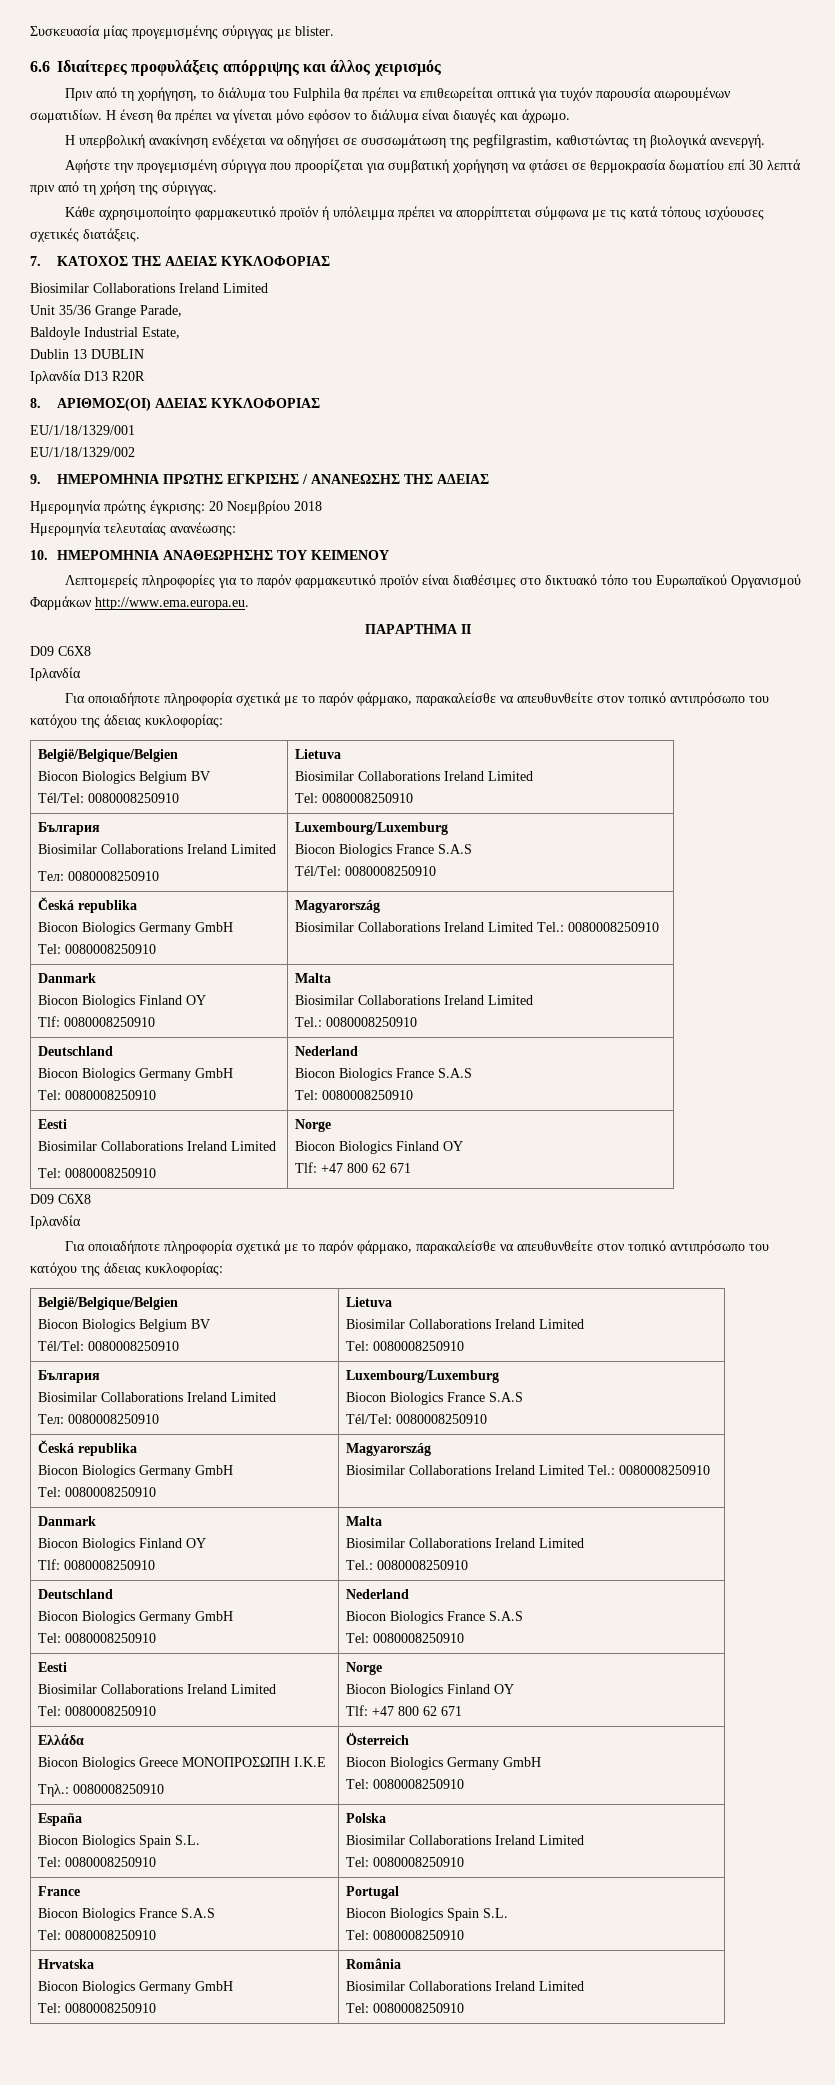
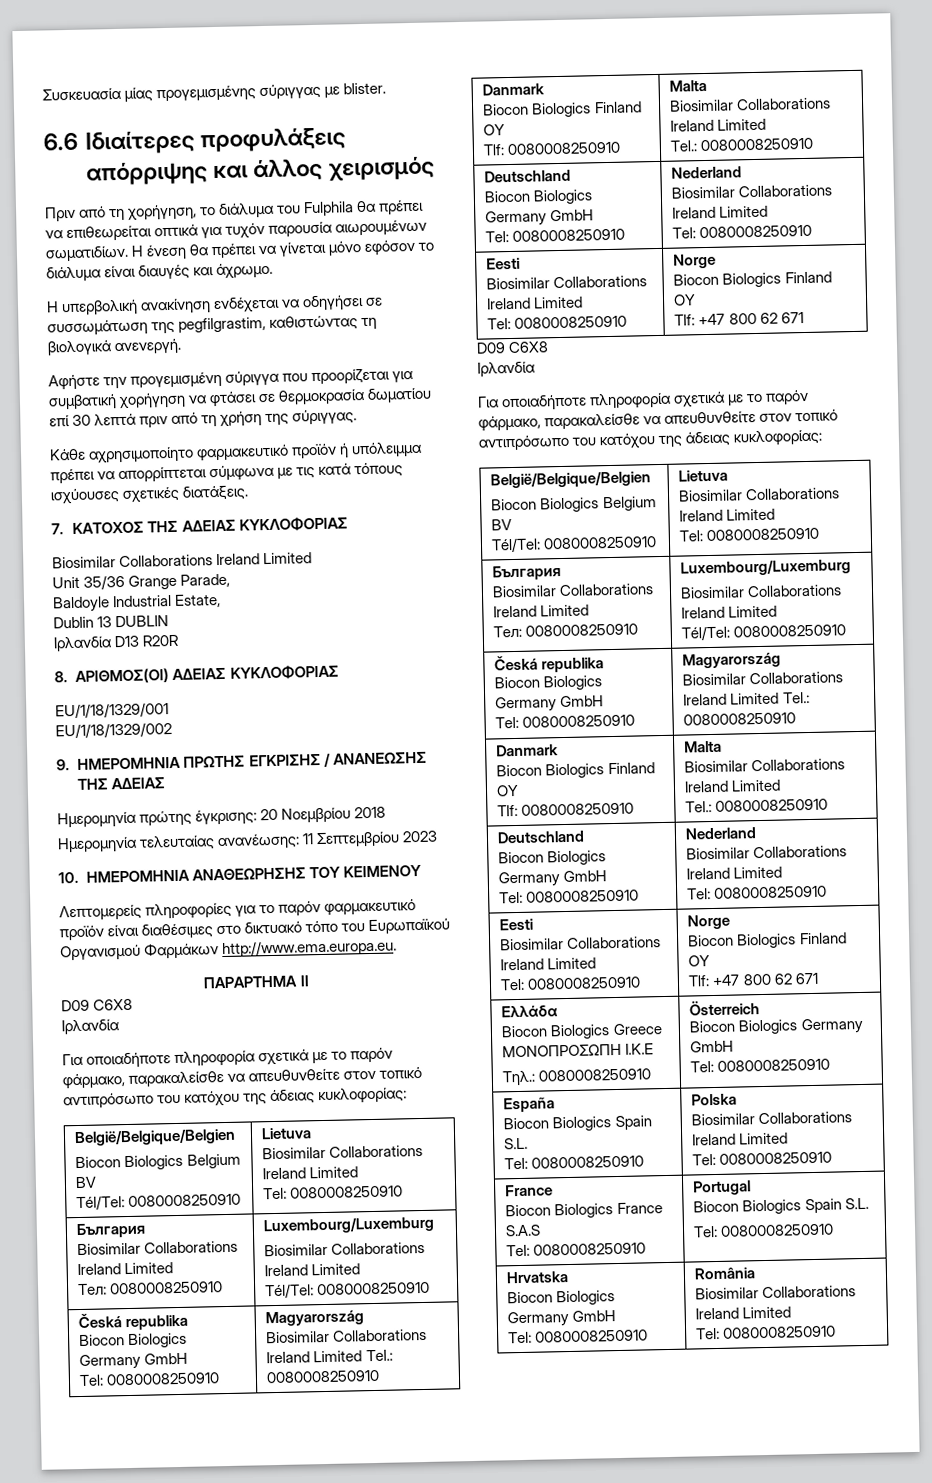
(236, 529) none -> [302,830,439,848] 11 Σεπτεμβρίου 2023
[295,844,473,857] Biocon Biologics France S.A.S -> [264,1241,426,1257] [264,1263,361,1277] Biosimilar Collaborations Ireland Limited
[295,1068,473,1081] Biocon Biologics France S.A.S -> [671,184,833,199] [672,205,769,219] Biosimilar Collaborations Ireland Limited
[346,1392,524,1405] Biocon Biologics France S.A.S -> [680,584,843,599] [681,605,778,619] Biosimilar Collaborations Ireland Limited
[346,1611,524,1624] Biocon Biologics France S.A.S -> [686,845,848,860] [686,866,783,880] Biosimilar Collaborations Ireland Limited

